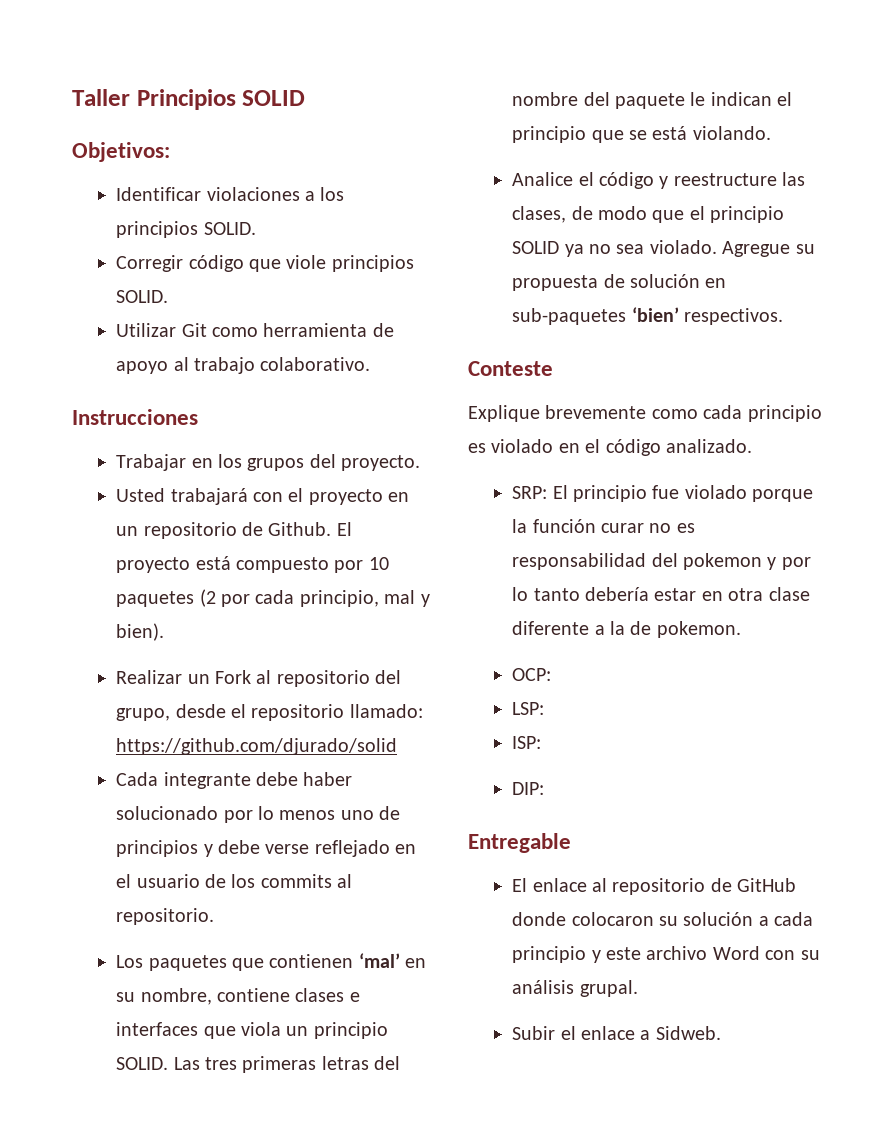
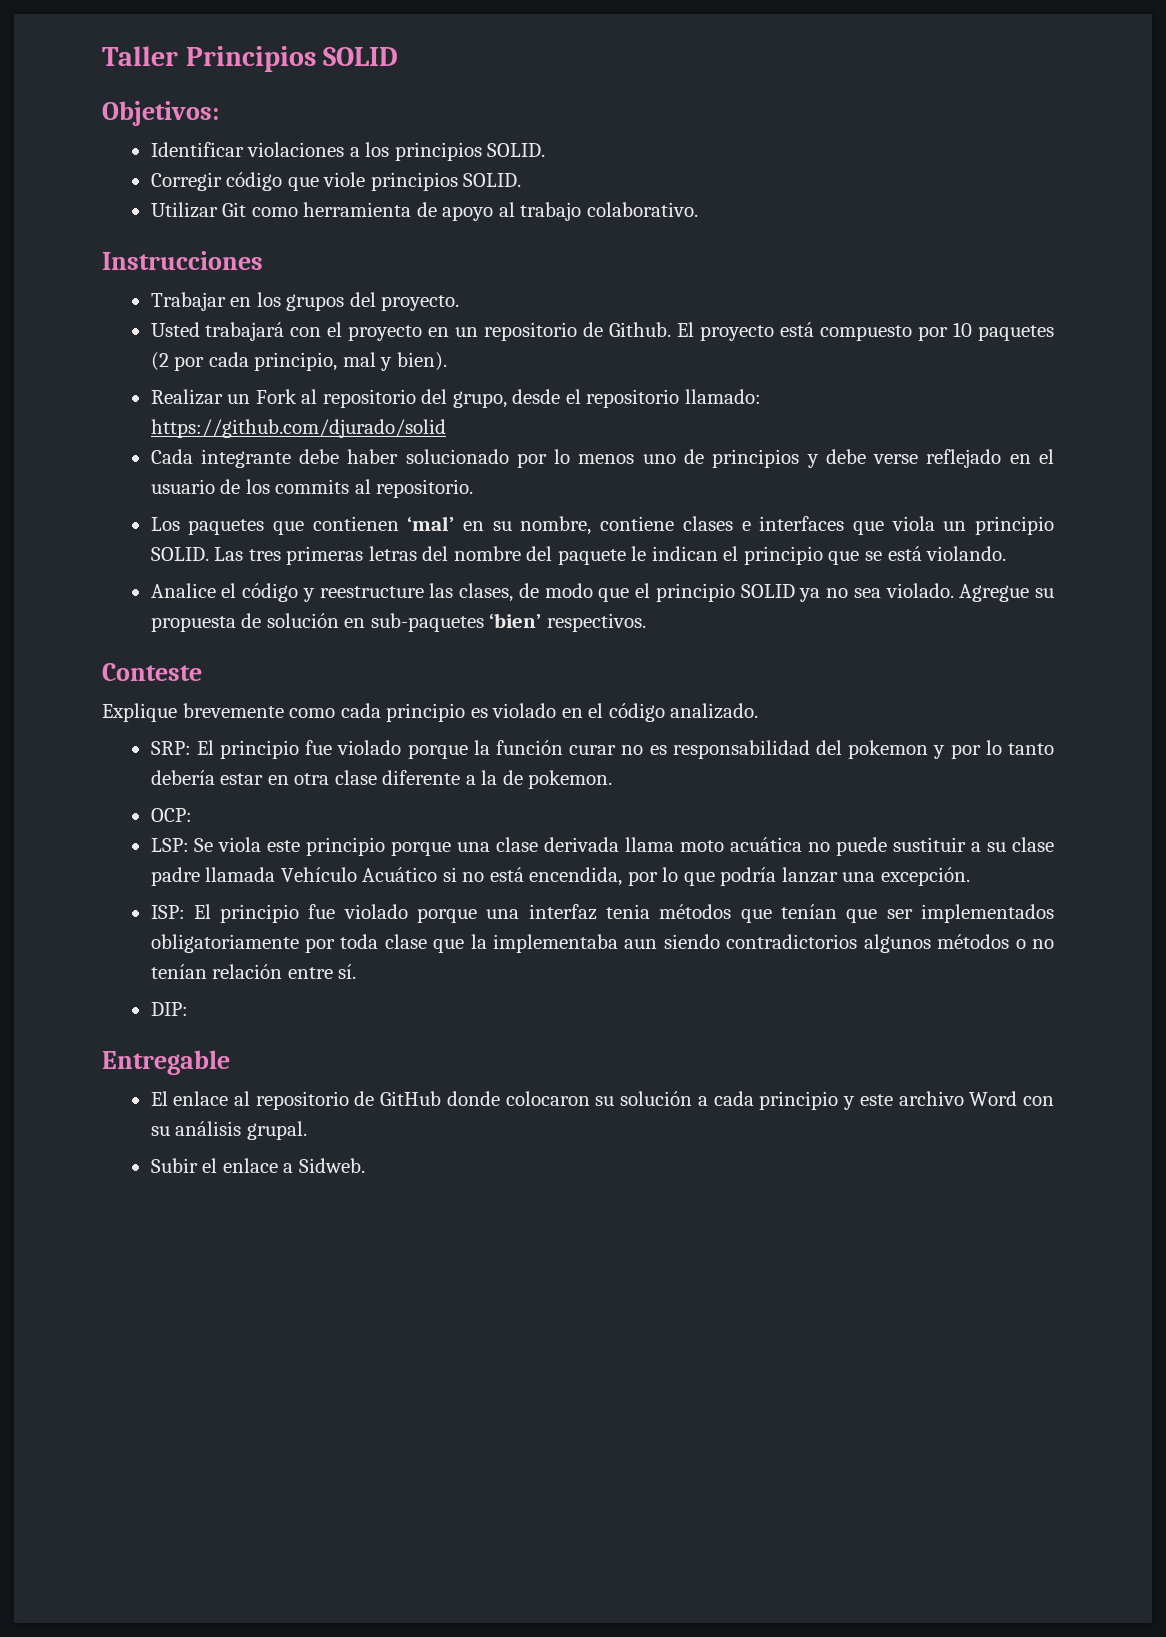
[512,736,542,749] // ISP: -> [194,837,1054,856] [150,867,971,886] [150,904,1054,923] [150,934,1054,953] [150,964,357,979] Se viola este principio porque una clase derivada llama moto acuática no puede sustituir a su clase padre llamada Vehículo Acuático si no está encendida, por lo que podría lanzar una excepción. // ISP: El principio fue violado porque una interfaz tenia métodos que tenían que ser implementados obligatoriamente por toda clase que la implementaba aun siendo contradictorios algunos métodos o no tenían relación entre sí.

